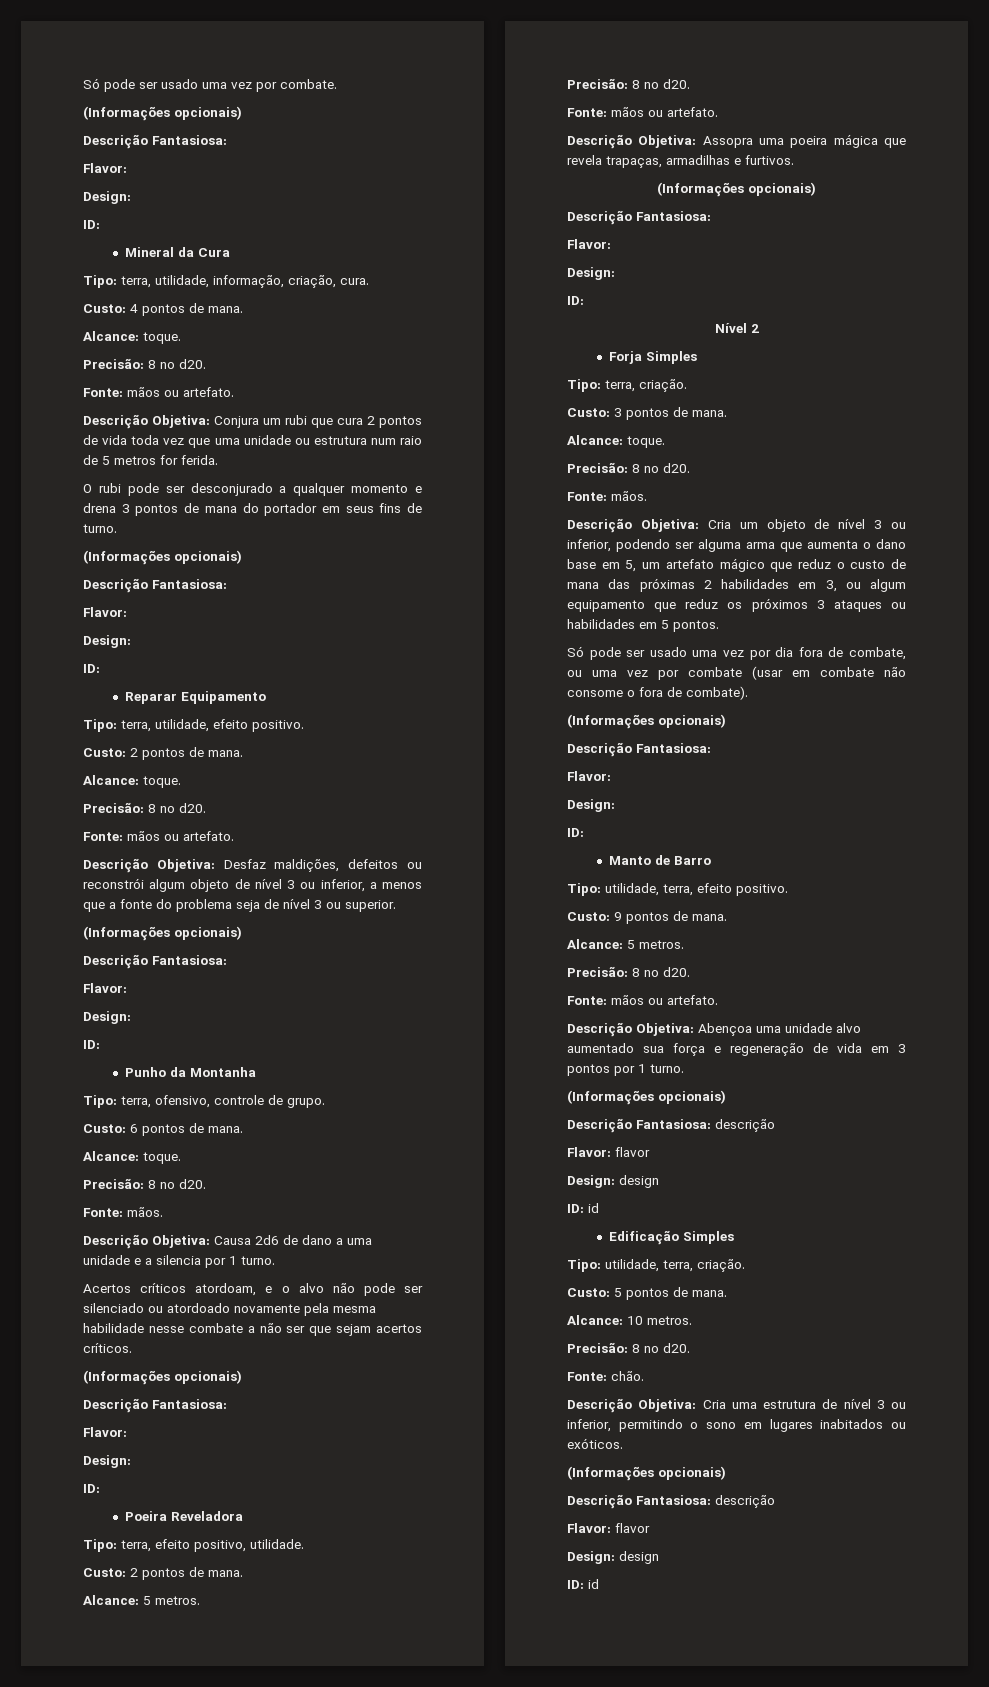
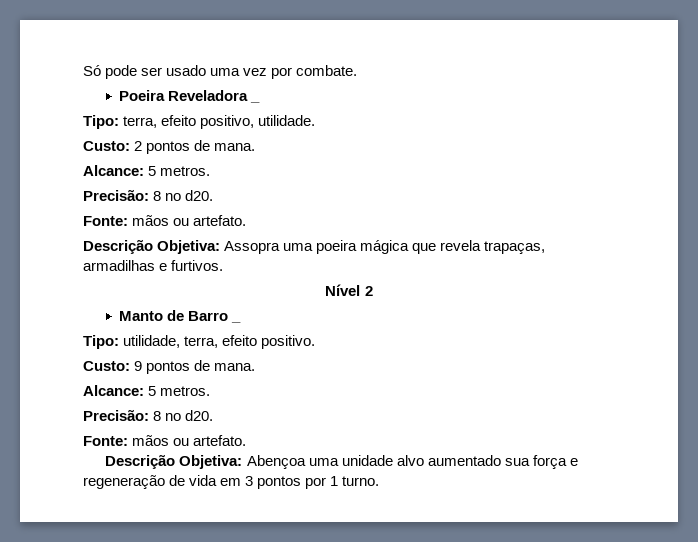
[83,106,242,121] [83,134,227,149] [83,163,127,173] [83,191,131,204] [83,220,100,229] [124,247,230,257] [83,275,369,288] [83,303,243,316] [83,331,181,344] [83,358,206,369] [83,387,234,397] [83,414,422,429] [83,435,422,448] [83,455,218,465] [83,483,422,496] [83,503,422,516] [83,524,117,533] [83,550,242,565] [83,578,227,593] [83,607,127,617] [83,635,131,648] [83,664,100,673] [124,691,266,704] [83,719,304,732] [83,747,243,760] [83,775,181,788] [83,802,206,813] [83,831,234,841] [83,858,423,873] [83,878,423,892] [83,899,396,912] [83,926,242,941] [83,954,227,969] [83,983,127,993] [83,1011,131,1024] [83,1040,100,1049] [124,1067,256,1077] [83,1095,325,1108] [83,1123,243,1136] [83,1151,181,1164] [83,1178,206,1189] [83,1207,163,1217] [83,1234,372,1249] [83,1255,275,1268] [83,1283,423,1296] [83,1303,376,1316] [83,1323,422,1336] [83,1343,132,1353] [83,1370,242,1385] [83,1398,227,1413] [83,1427,127,1437] [83,1455,131,1468] [83,1484,100,1493] // (Informações opcionais) // Descrição Fantasiosa: // Flavor: // Design: // ID: // Mineral da Cura // Tipo: terra, utilidade, informação, criação, cura. // Custo: 4 pontos de mana. // Alcance: toque. // Precisão: 8 no d20. // Fonte: mãos ou artefato. // Descrição Objetiva: Conjura um rubi que cura 2 pontos de vida toda vez que uma unidade ou estrutura num raio de 5 metros for ferida. // O rubi pode ser desconjurado a qualquer momento e drena 3 pontos de mana do portador em seus fins de turno. // (Informações opcionais) // Descrição Fantasiosa: // Flavor: // Design: // ID: // Reparar Equipamento // Tipo: terra, utilidade, efeito positivo. // Custo: 2 pontos de mana. // Alcance: toque. // Precisão: 8 no d20. // Fonte: mãos ou artefato. // Descrição Objetiva: Desfaz maldições, defeitos ou reconstrói algum objeto de nível 3 ou inferior, a menos que a fonte do problema seja de nível 3 ou superior. // (Informações opcionais) // Descrição Fantasiosa: // Flavor: // Design: // ID: // Punho da Montanha // Tipo: terra, ofensivo, controle de grupo. // Custo: 6 pontos de mana. // Alcance: toque. // Precisão: 8 no d20. // Fonte: mãos. // Descrição Objetiva: Causa 2d6 de dano a uma unidade e a silencia por 1 turno. // Acertos críticos atordoam, e o alvo não pode ser silenciado ou atordoado novamente pela mesma habilidade nesse combate a não ser que sejam acertos críticos. // (Informações opcionais) // Descrição Fantasiosa: // Flavor: // Design: // ID: -> (358, 70) none
(243, 1516) none -> [250,101,261,103] _
[657,182,816,197] [567,210,711,225] [567,239,611,249] [567,267,615,280] [567,296,584,305] [714,323,759,333] [608,351,697,364] [567,379,687,392] [567,407,727,420] [567,435,665,448] [567,462,690,473] [567,491,647,501] [567,518,906,533] [567,539,906,552] [567,558,906,572] [567,578,906,592] [567,598,906,612] [567,619,719,632] [567,646,906,660] [567,666,906,680] [567,686,748,700] [567,714,726,729] [567,742,711,757] [567,771,611,781] [567,799,615,812] [567,828,584,837] (Informações opcionais) // Descrição Fantasiosa: // Flavor: // Design: // ID: // Nível 2 // Forja Simples // Tipo: terra, criação. // Custo: 3 pontos de mana. // Alcance: toque. // Precisão: 8 no d20. // Fonte: mãos. // Descrição Objetiva: Cria um objeto de nível 3 ou inferior, podendo ser alguma arma que aumenta o dano base em 5, um artefato mágico que reduz o custo de mana das próximas 2 habilidades em 3, ou algum equipamento que reduz os próximos 3 ataques ou habilidades em 5 pontos. // Só pode ser usado uma vez por dia fora de combate, ou uma vez por combate (usar em combate não consome o fora de combate). // (Informações opcionais) // Descrição Fantasiosa: // Flavor: // Design: // ID: -> [325,284,373,296] Nível 2
(711, 860) none -> [231,321,242,323] _
[567,1090,726,1105] [567,1118,775,1133] [567,1147,650,1157] [567,1175,659,1188] [567,1203,599,1213] [608,1230,734,1245] [567,1259,745,1272] [567,1287,727,1300] [567,1315,692,1325] [567,1342,690,1353] [567,1371,644,1381] [567,1398,906,1413] [567,1419,906,1432] [567,1438,623,1449] [567,1466,726,1481] [567,1494,775,1509] [567,1523,650,1533] [567,1551,659,1564] [567,1579,599,1589] // (Informações opcionais) // Descrição Fantasiosa: descrição // Flavor: flavor // Design: design // ID: id // Edificação Simples // Tipo: utilidade, terra, criação. // Custo: 5 pontos de mana. // Alcance: 10 metros. // Precisão: 8 no d20. // Fonte: chão. // Descrição Objetiva: Cria uma estrutura de nível 3 ou inferior, permitindo o sono em lugares inabitados ou exóticos. // (Informações opcionais) // Descrição Fantasiosa: descrição // Flavor: flavor // Design: design // ID: id -> (380, 481) none

